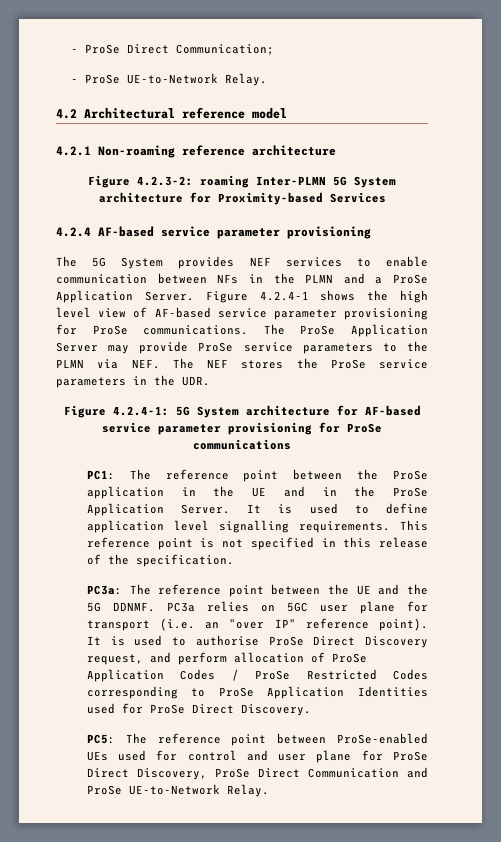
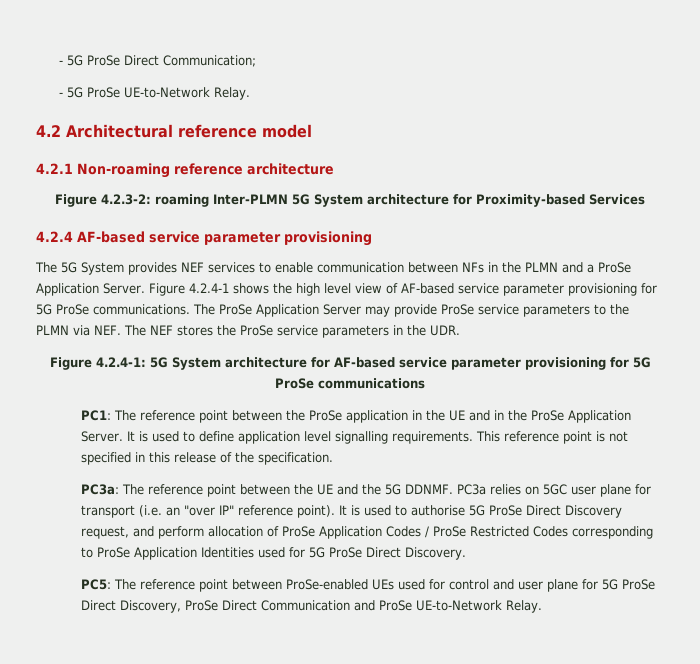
[71,49,79,53] - -> [58,55,83,66] - 5G
(79, 81) none -> [66,87,83,98] 5G
(77, 329) none -> [36,304,52,315] 5G
(340, 427) none -> [632,357,651,368] 5G
(259, 640) none -> [469,505,486,516] 5G
(143, 708) none -> [309,547,326,558] 5G
(383, 755) none -> [602,579,619,590] 5G

